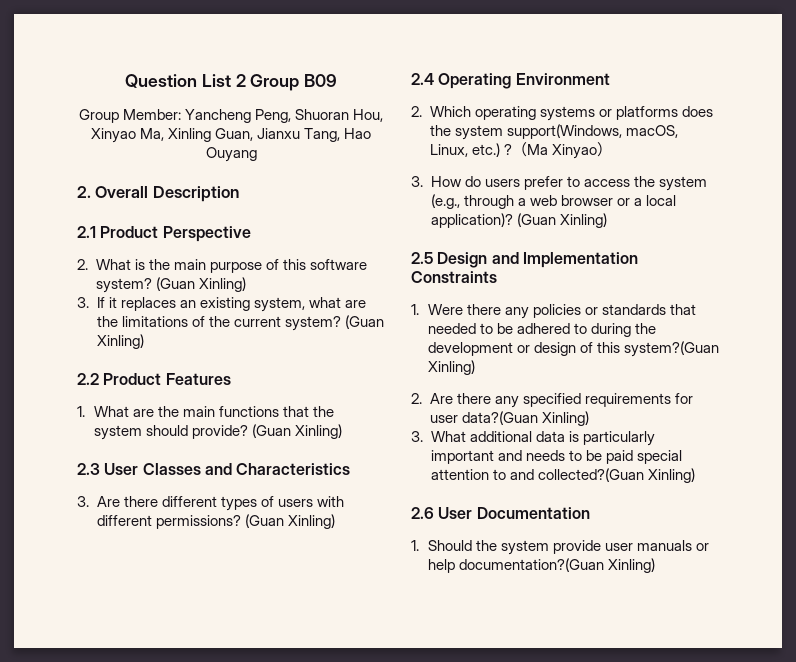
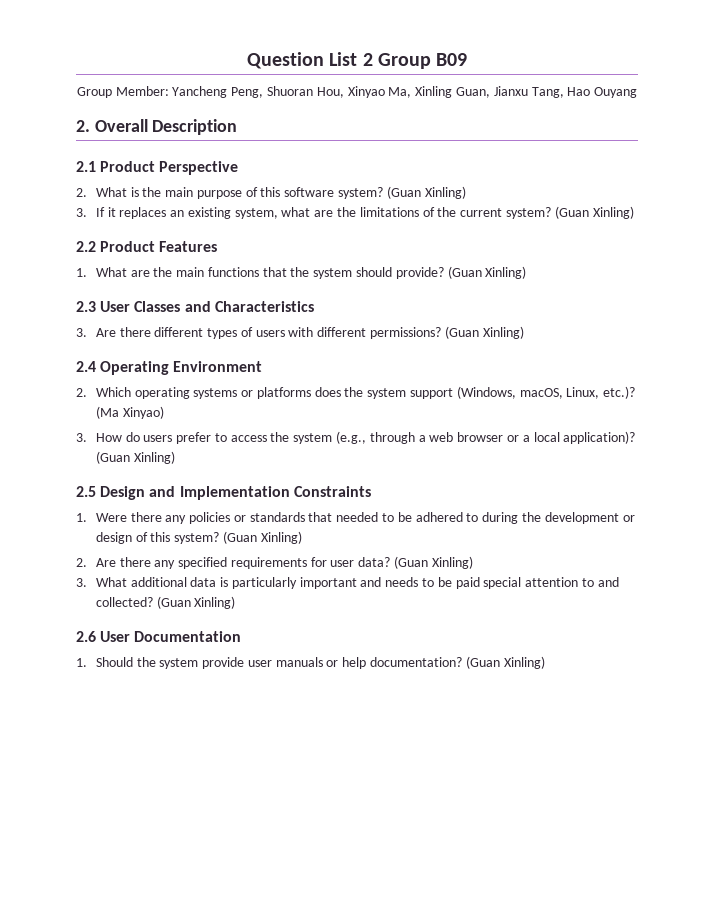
[506,124,678,139] [429,142,612,159] support(Windows, macOS, Linux, etc.) ?（Ma Xinyao） -> [410,386,636,399] [95,406,164,419] support (Windows, macOS, Linux, etc.)? (Ma Xinyao)
[623,341,719,357] system?(Guan -> [174,531,257,544] system? (Guan
[461,411,538,425] data?(Guan -> [358,556,429,569] data? (Guan
[537,468,644,482] collected?(Guan -> [95,596,191,609] collected? (Guan
[458,558,604,572] documentation?(Guan -> [370,656,500,669] documentation? (Guan

